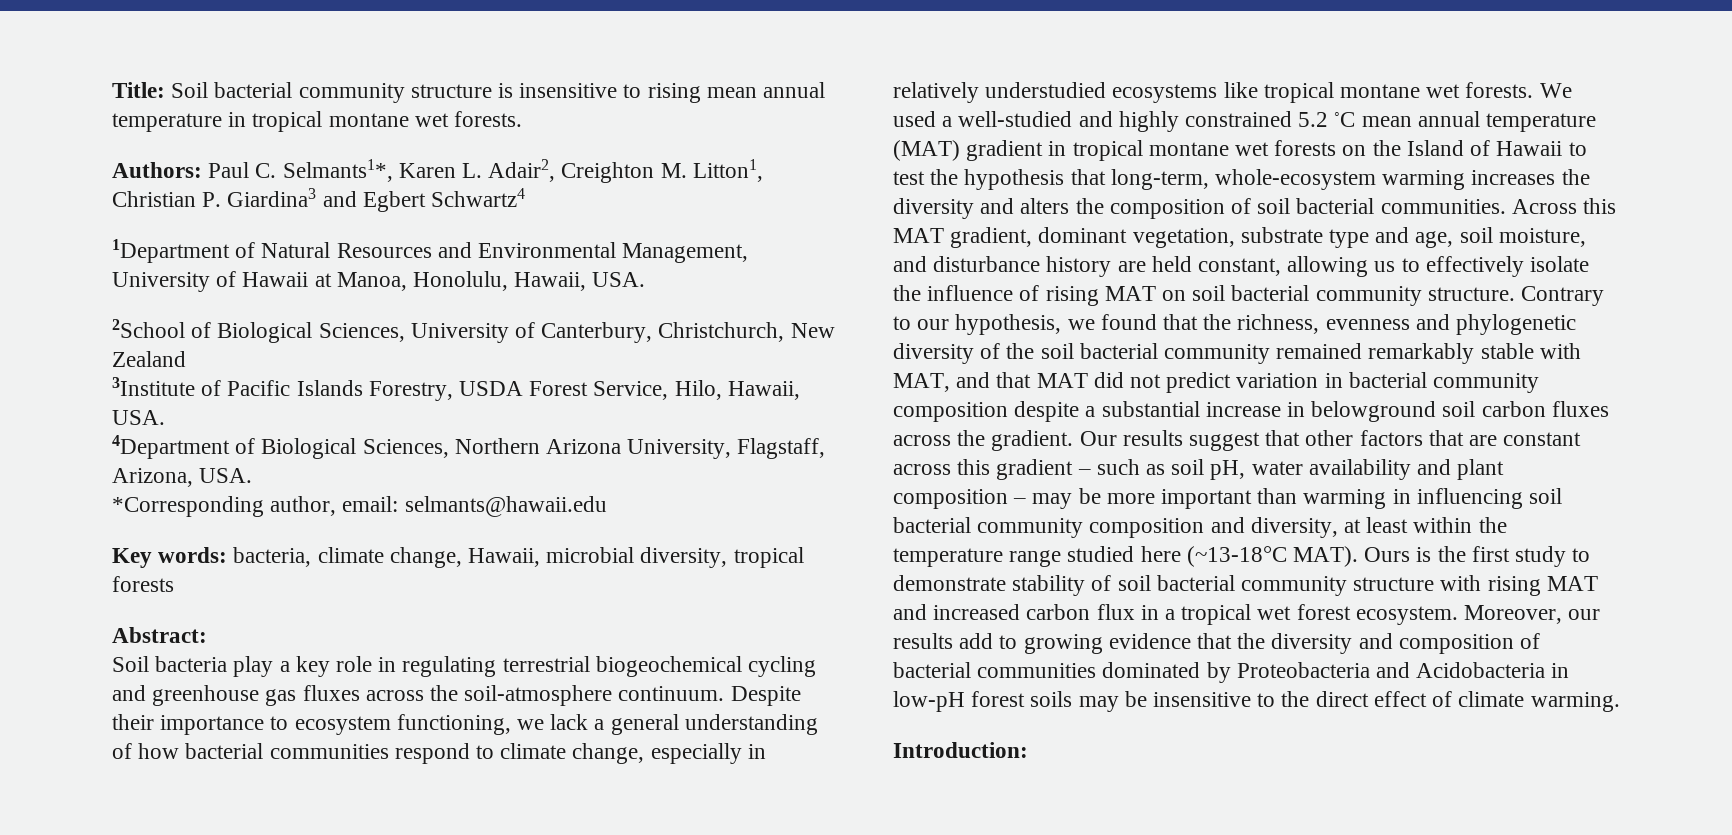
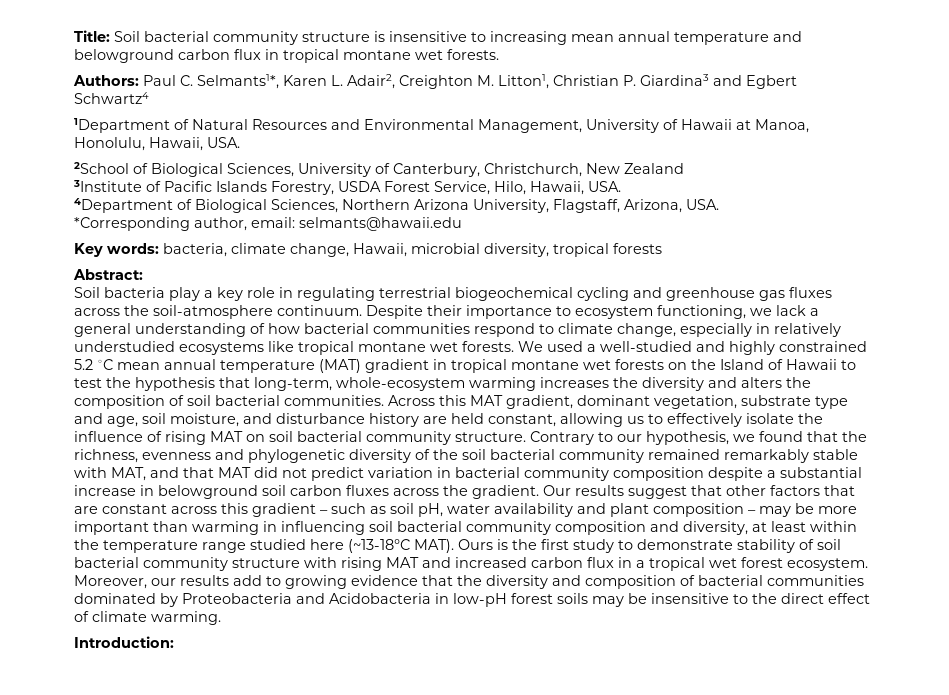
[647,82,826,103] [112,113,222,132] rising mean annual temperature -> [490,31,802,45] [74,49,261,63] increasing mean annual temperature and belowground carbon flux

